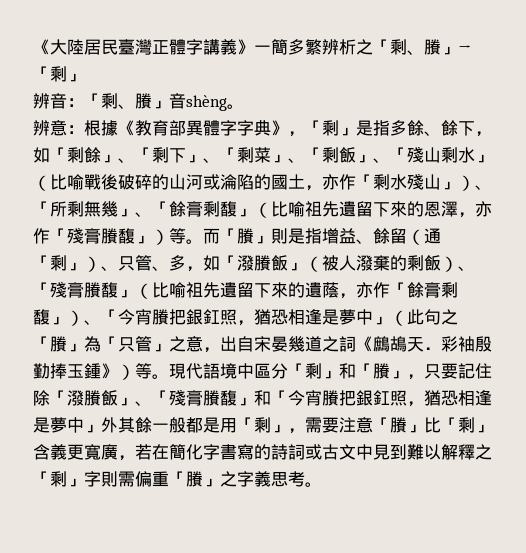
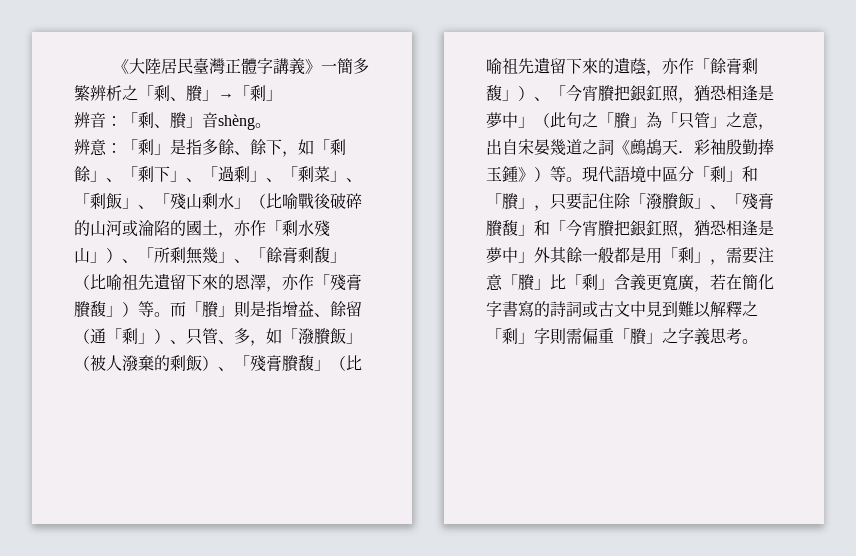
[84,120,305,137] 根據《教育部異體字字典》， -> (122, 148) none
(237, 154) none -> [218,166,298,182] 過剩」、「

